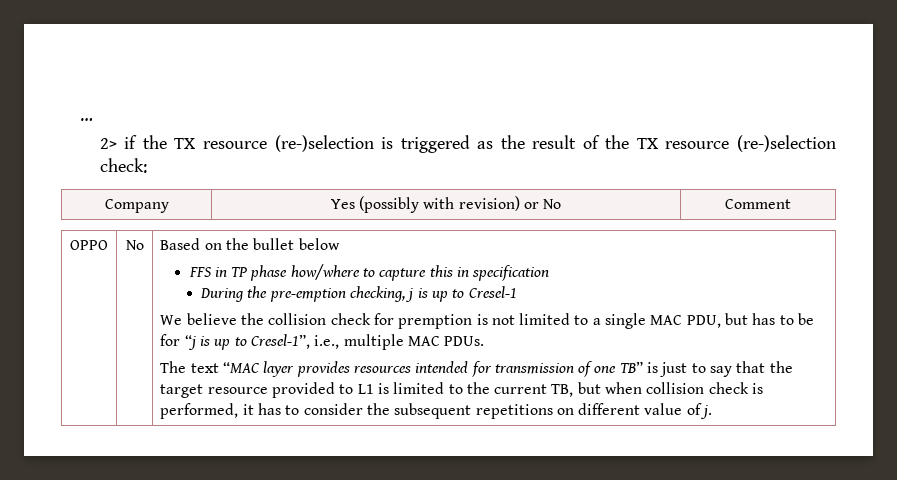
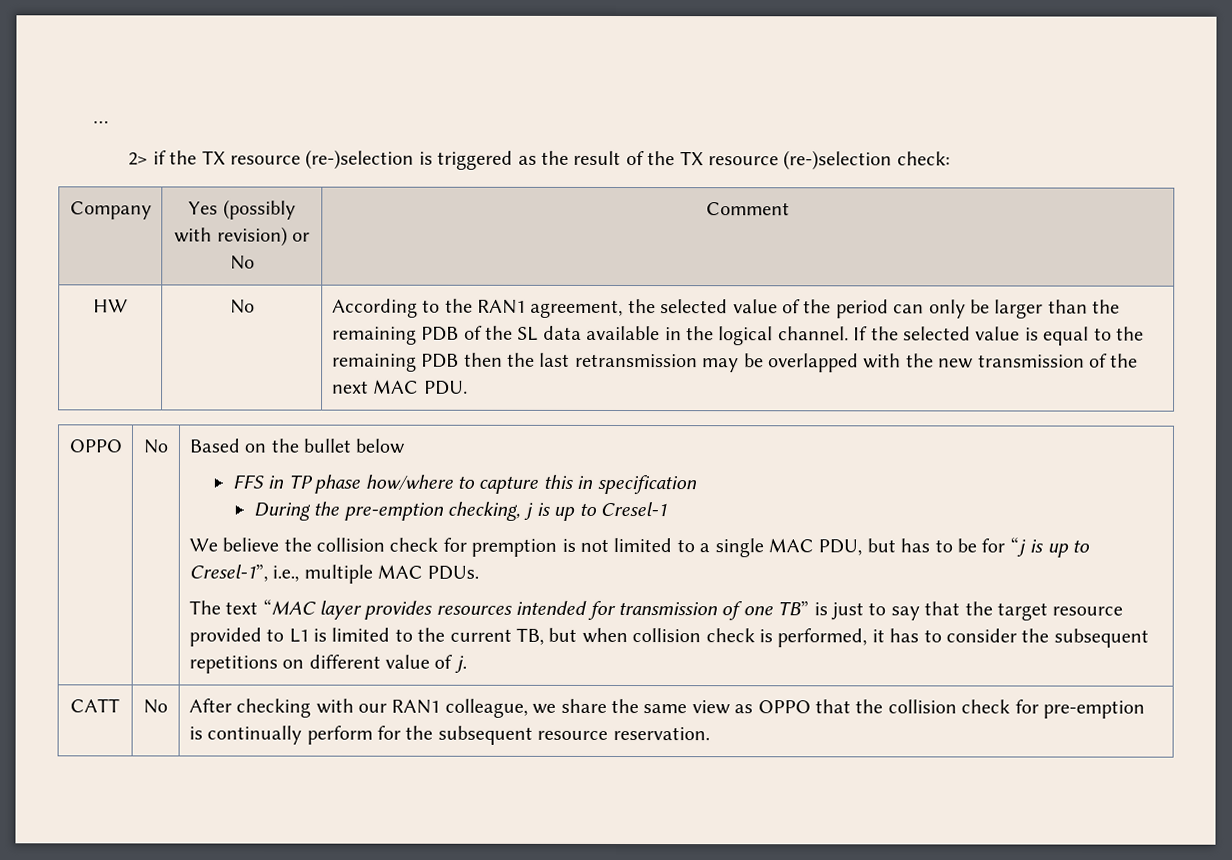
(791, 204) none -> [93,299,128,313] [229,299,255,314] [331,298,1121,319] [331,325,1145,346] [331,352,1139,373] [331,379,468,395] // HW | No | According to the RAN1 agreement, the selected value of the period can only be larger than the remaining PDB of the SL data available in the logical channel. If the selected value is equal to the remaining PDB then the last retransmission may be overlapped with the new transmission of the next MAC PDU.
(713, 412) none -> [70,698,120,713] [143,699,168,714] [188,698,1146,719] [188,725,710,745] // CATT | No | After checking with our RAN1 colleague, we share the same view as OPPO that the collision check for pre-emption is continually perform for the subsequent resource reservation.

